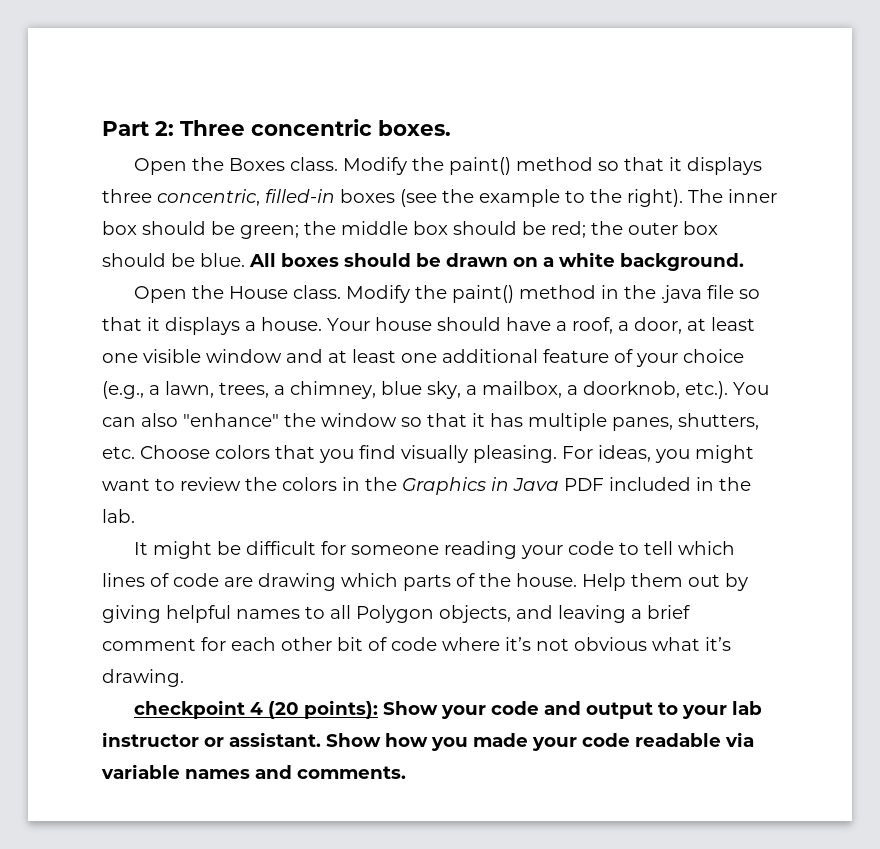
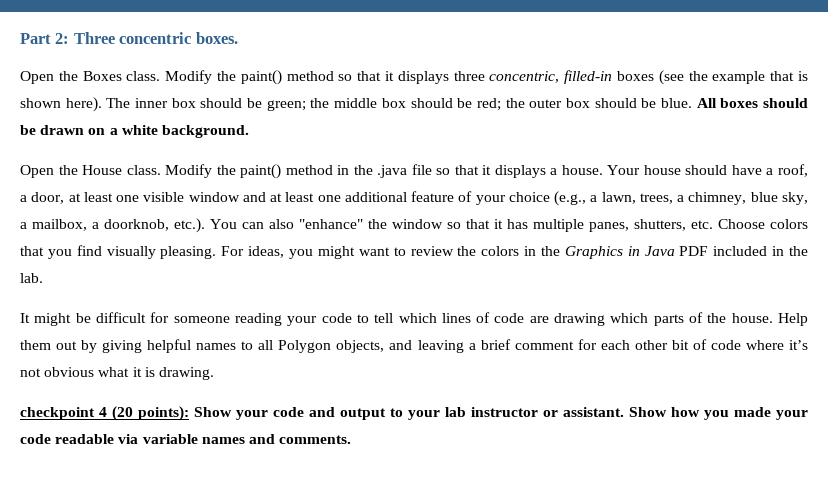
[565,189,683,207] to the right). -> [770,71,808,81] [20,97,102,112] that is shown here).
[705,637,731,651] it’s -> [132,367,155,377] it is

